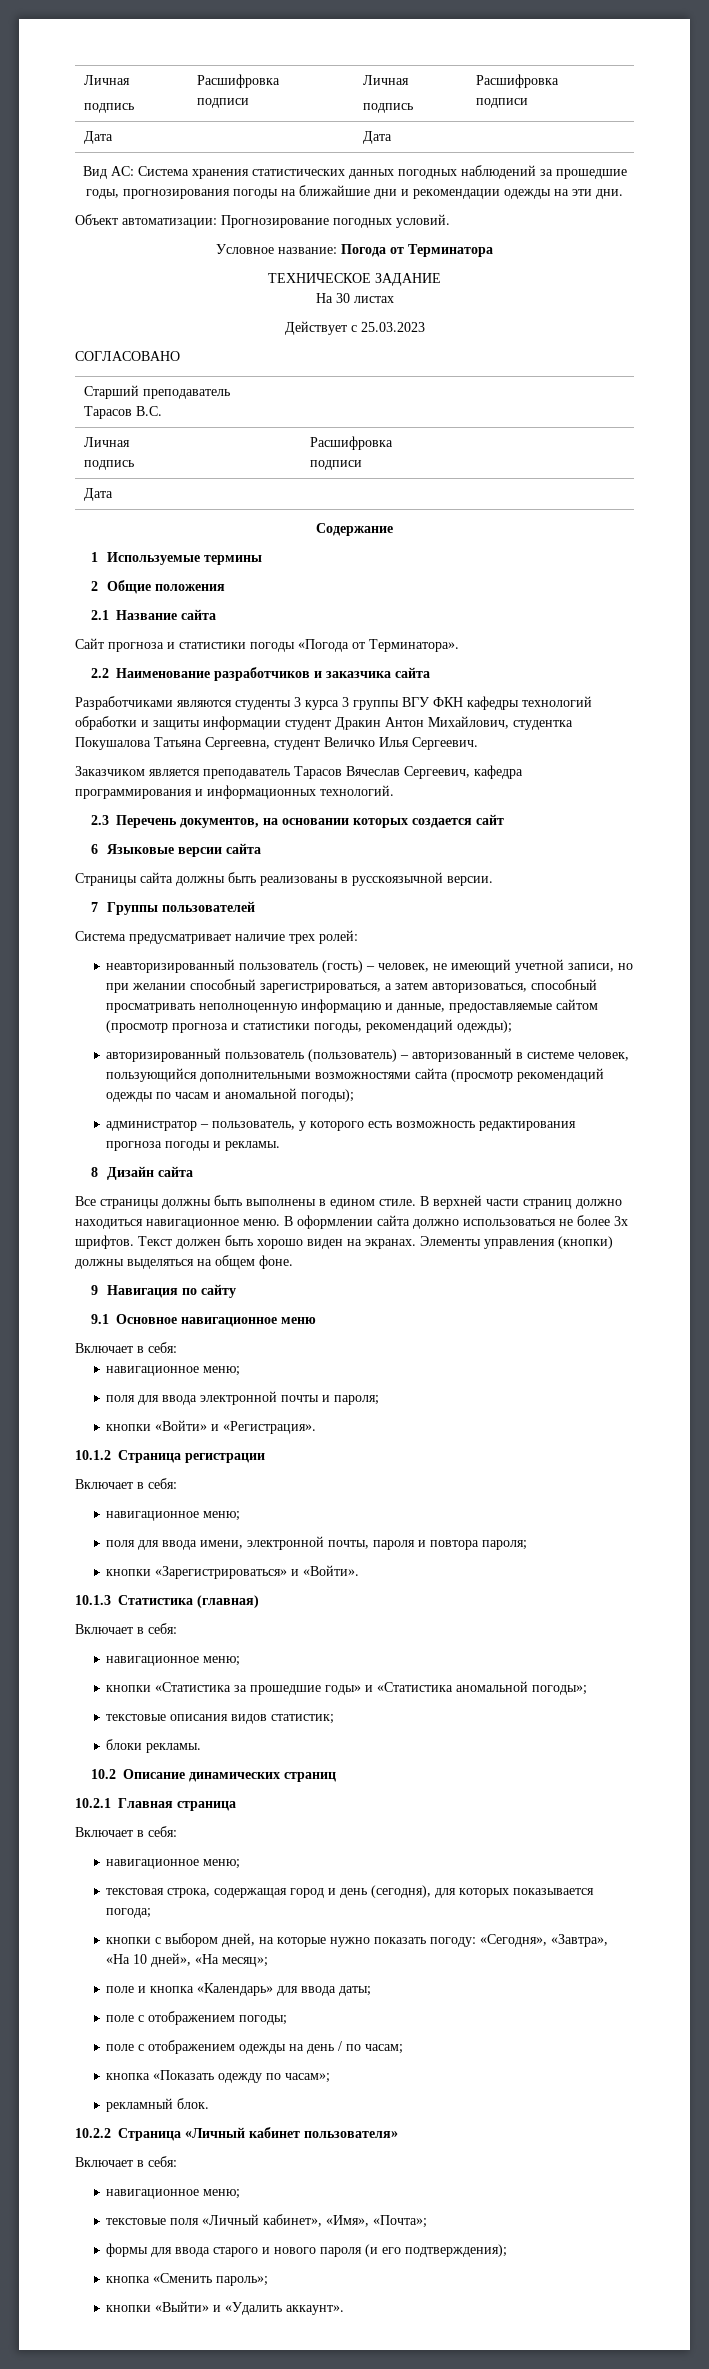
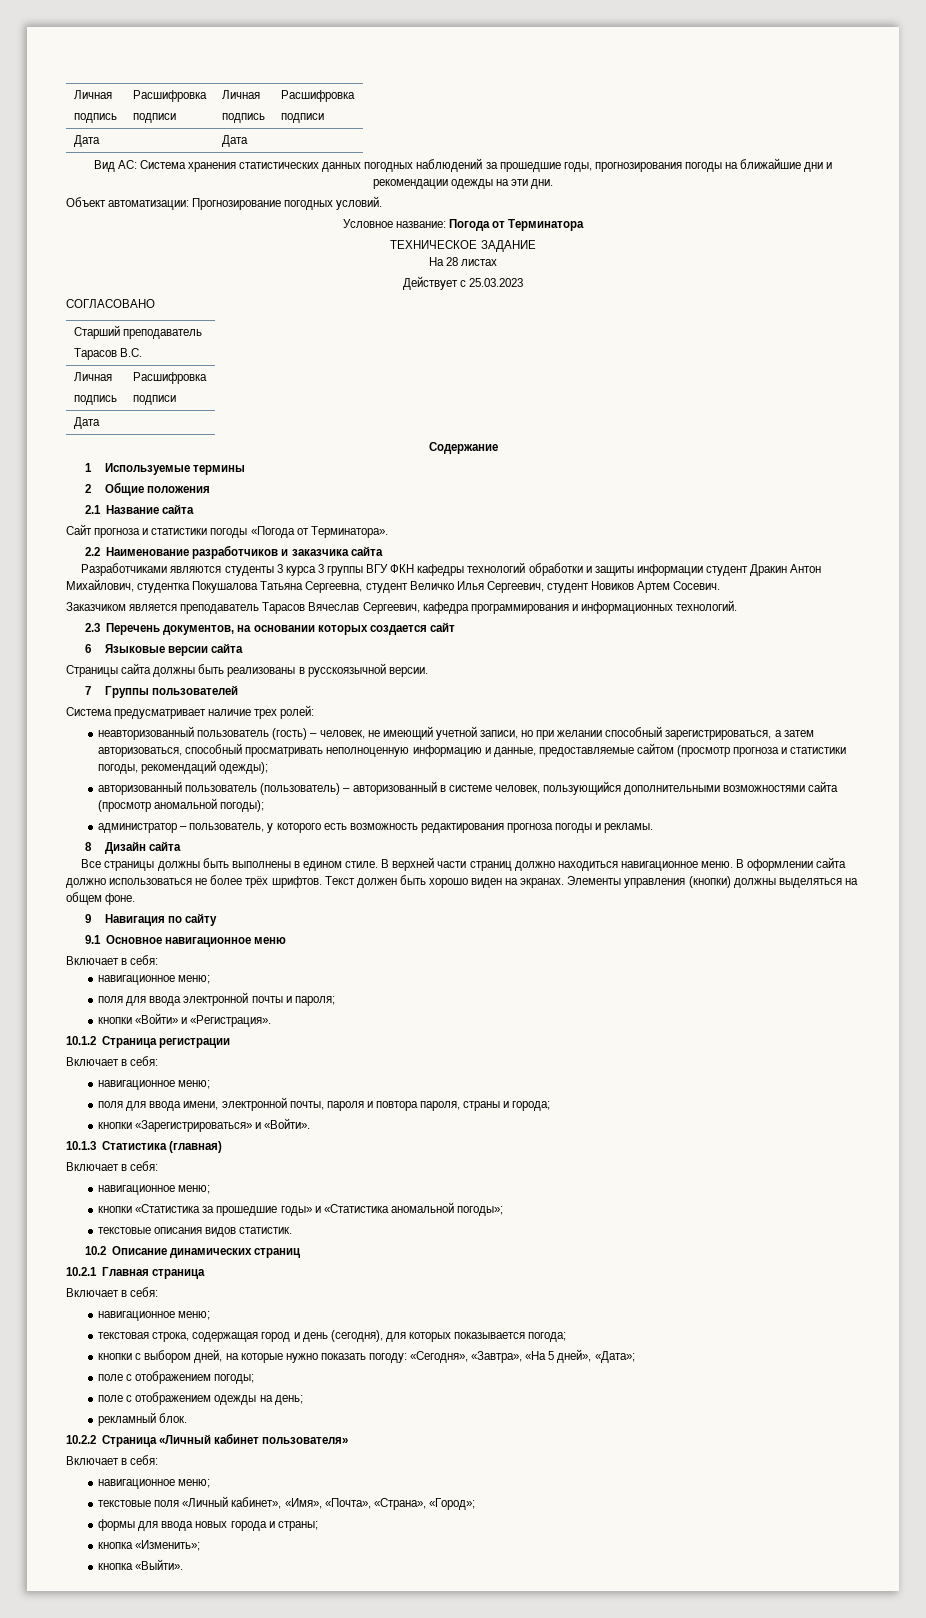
[335,293,350,303] 30 -> [446,257,458,266] 28
[412,737,478,750] Сергеевич. -> [486,581,721,593] Сергеевич, студент Новиков Артем Сосевич.
[106,959,236,973] неавторизированный -> [98,726,195,740] неавторизованный
[106,1048,222,1062] авторизированный -> [98,781,183,795] авторизованный
[517,1068,605,1082] [106,1092,222,1102] рекомендаций одежды по часам и -> (152, 806) none
[614,1216,628,1226] 3х -> [245,876,269,888] трёх
[482,1540,528,1550] пароля; -> [420,1101,551,1111] пароля, страны и города;
[271,1714,335,1724] [106,1739,202,1753] статистик; // блоки рекламы. -> [239,1227,293,1234] статистик.
[133,1953,269,1967] [106,1983,372,1996] 10 дней», «На месяц»; // поле и кнопка «Календарь» для ввода даты; -> [548,1349,635,1363] 5 дней», «Дата»;
[307,2041,404,2054] [106,2070,331,2083] день / по часам; // кнопка «Показать одежду по часам»; -> [274,1395,303,1405] день;
[373,2215,428,2228] «Почта»; -> [324,1498,475,1510] «Почта», «Страна», «Город»;
[213,2244,508,2257] [106,2273,269,2286] [106,2301,345,2315] старого и нового пароля (и его подтверждения); // кнопка «Сменить пароль»; // кнопки «Выйти» и «Удалить аккаунт». -> [195,1521,318,1531] [98,1540,201,1551] [98,1559,184,1570] новых города и страны; // кнопка «Изменить»; // кнопка «Выйти».

